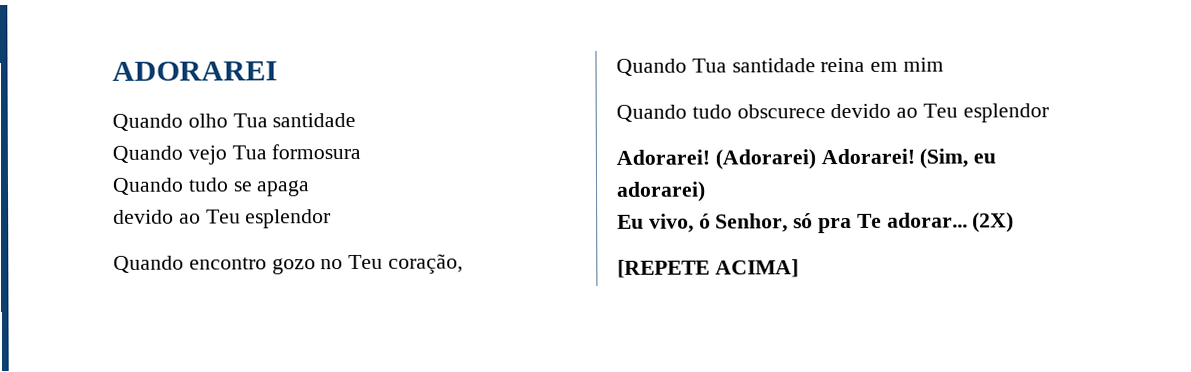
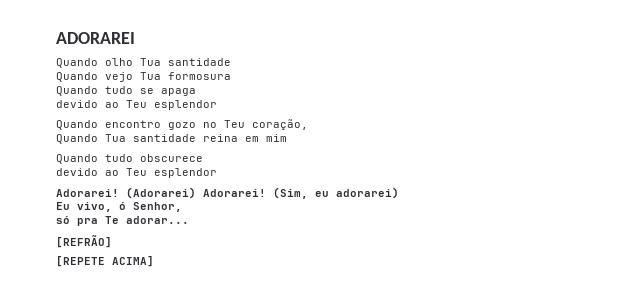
(826, 111) none -> (203, 158) //
(789, 223) none -> (182, 207) //
[972,212,1015,233] (2X) -> [56,235,112,248] // [REFRÃO]

